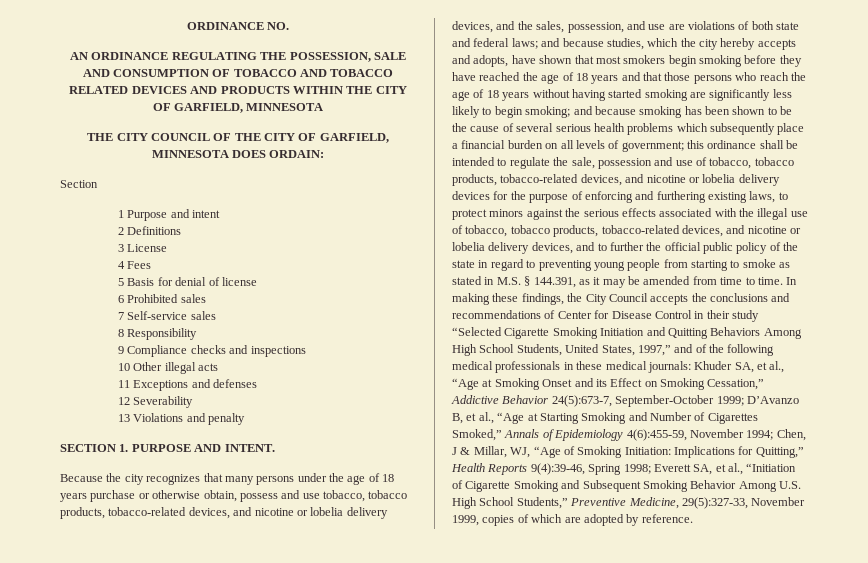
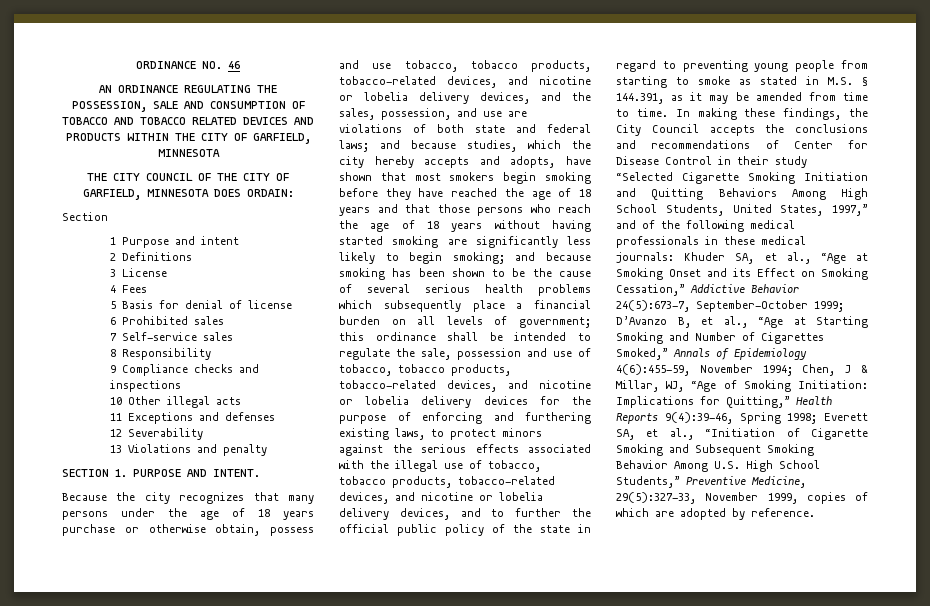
(290, 26) none -> [228,61,240,69] 46

